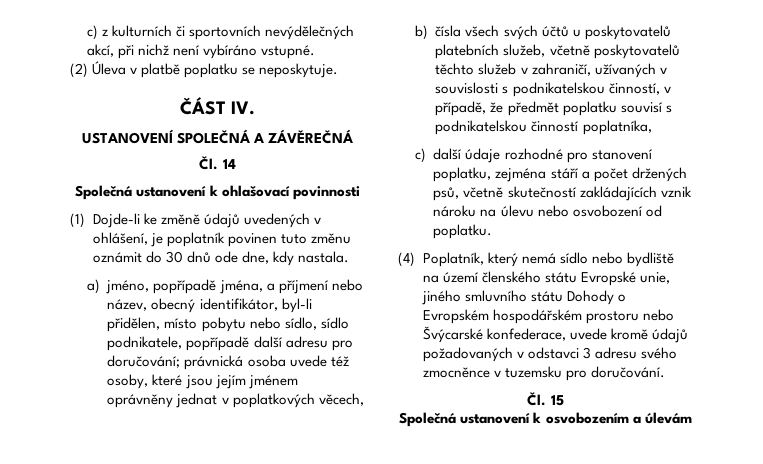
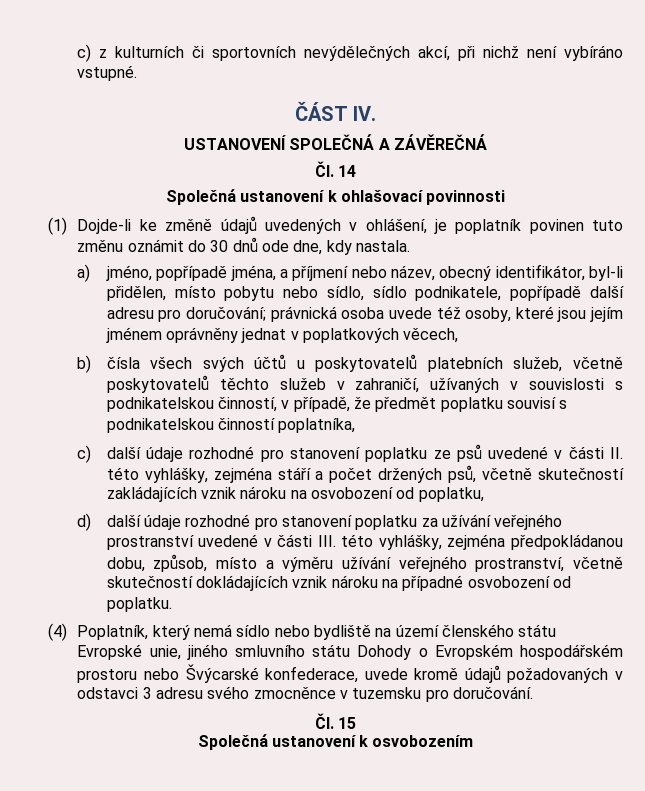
[70,61,339,78] // (2) Úleva v platbě poplatku se neposkytuje. -> (138, 73) none
[433,167,492,182] poplatku, -> [365,444,624,462] [106,467,208,483] poplatku ze psů uvedené v části II. této vyhlášky,
[500,205,569,217] úlevu nebo -> [311,487,484,502] [77,513,563,531] [106,534,623,550] [106,554,623,572] [106,575,464,591] osvobození od poplatku, // d) další údaje rozhodné pro stanovení poplatku za užívání veřejného prostranství uvedené v části III. této vyhlášky, zejména předpokládanou dobu, způsob, místo a výměru užívání veřejného prostranství, včetně skutečností dokládajících vznik nároku na případné
[632,412,692,424] a úlevám -> (474, 741) none

